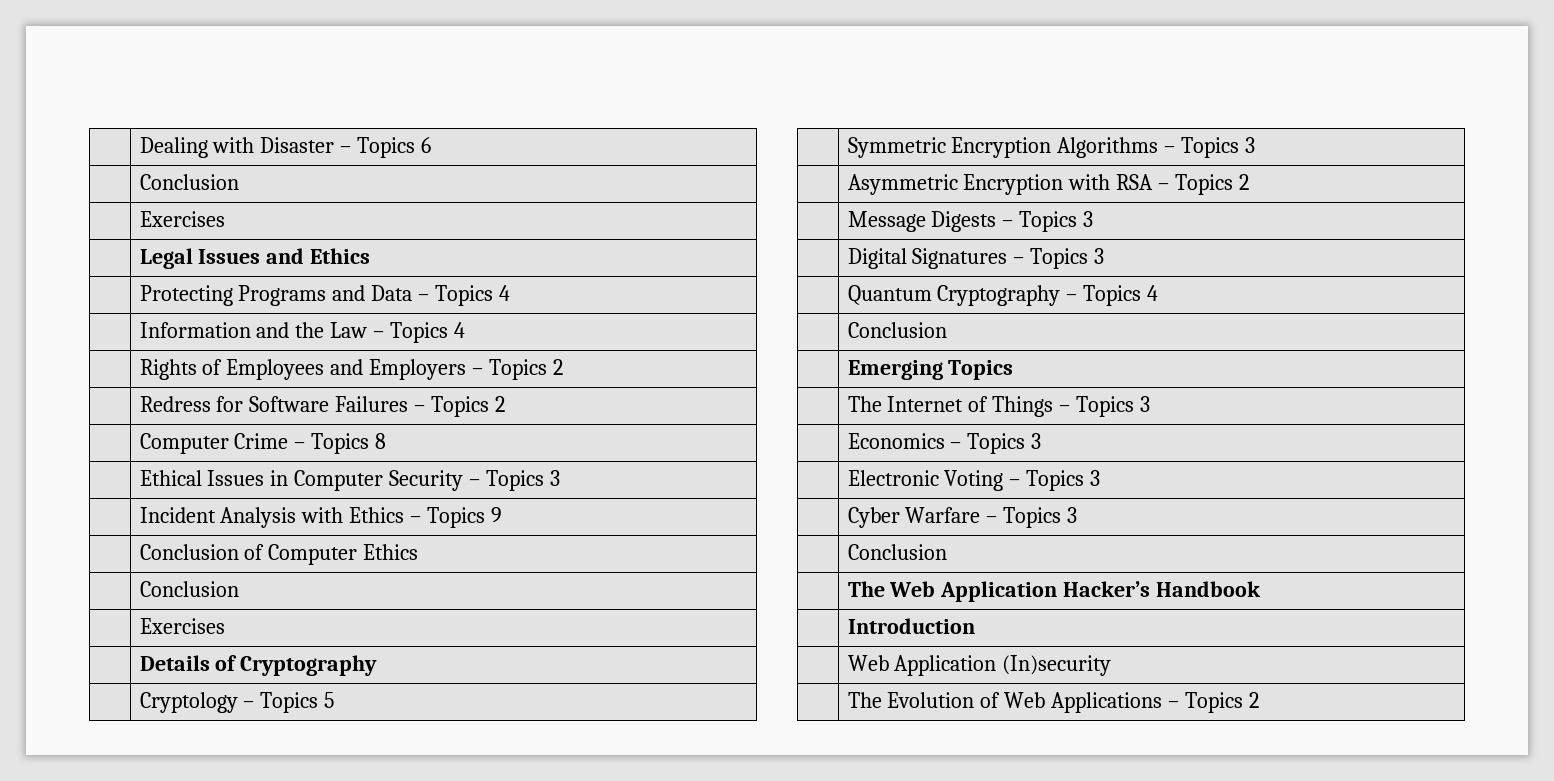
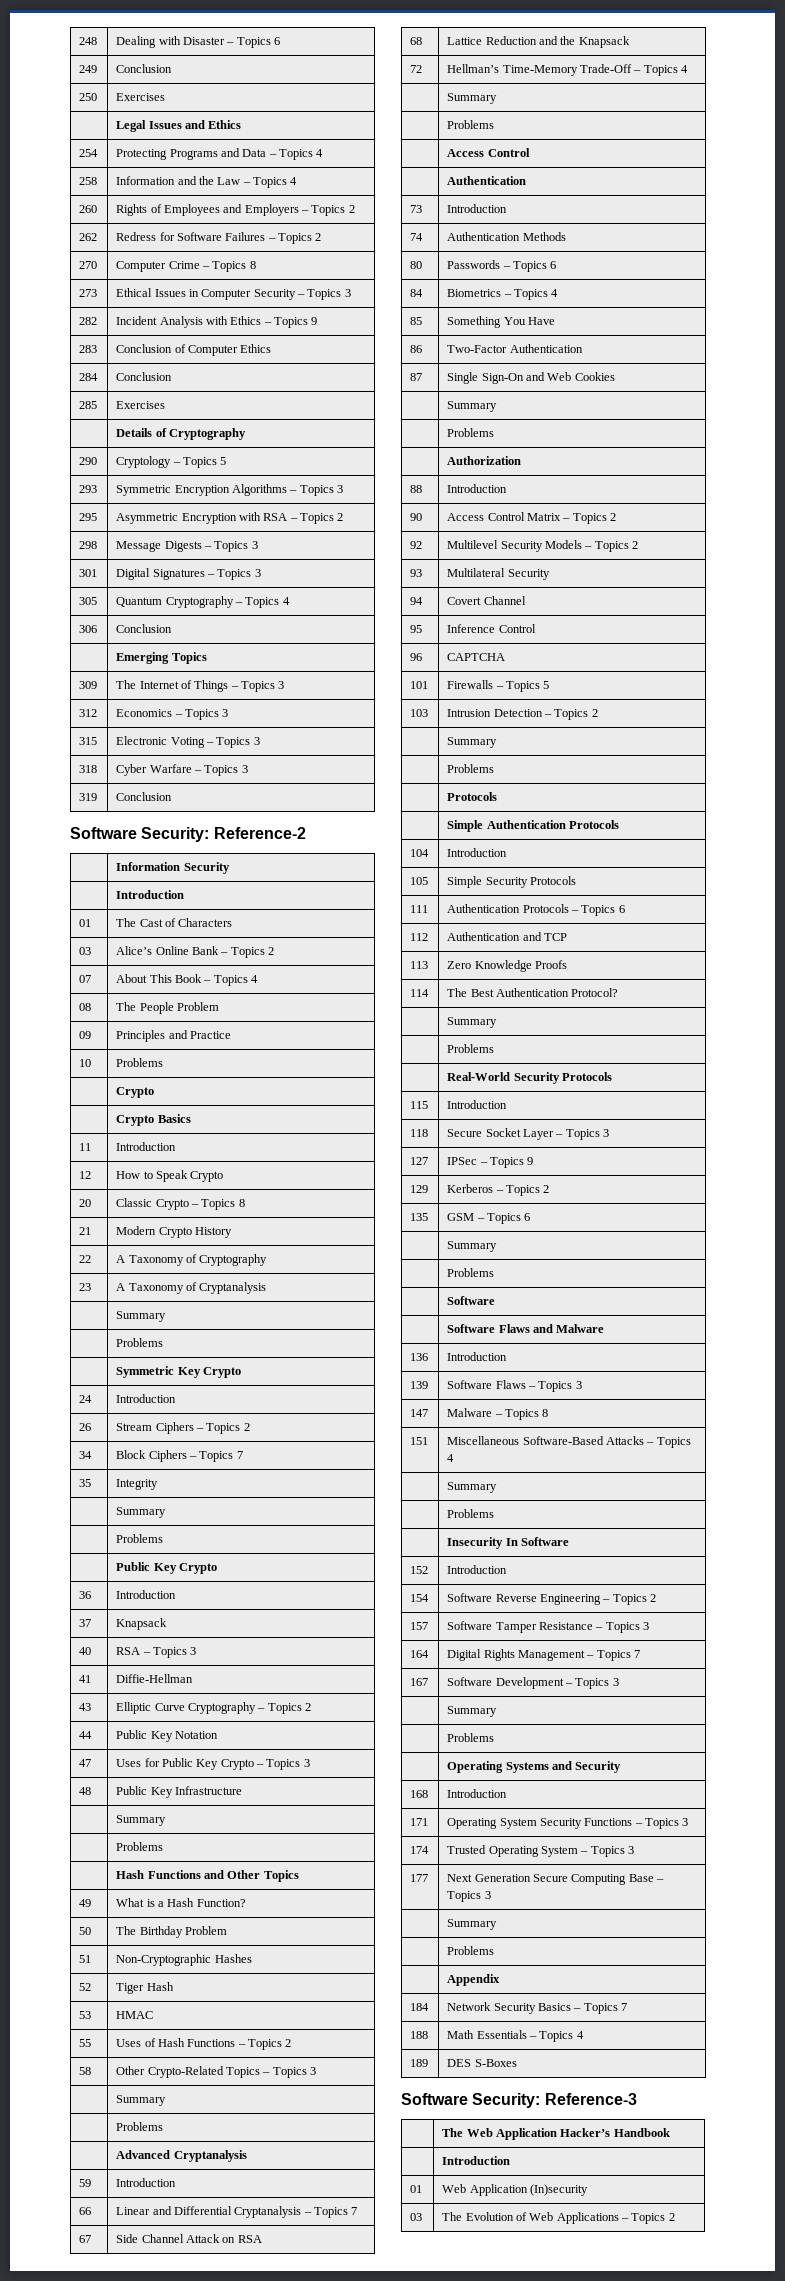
(139, 147) none -> [79,37,98,45] 248
[139,174,239,190] | Conclusion // -> [79,65,98,73] [116,64,173,73] [79,93,98,101] 249 | Conclusion // 250
(371, 256) none -> [79,149,99,157] 254
(511, 293) none -> [79,177,98,185] 258
(466, 330) none -> [79,205,98,213] 260
(564, 367) none -> [79,233,98,241] 262
(506, 404) none -> [79,261,98,269] 270
(387, 441) none -> [79,289,98,297] 273
(561, 478) none -> [79,317,98,325] 282
(503, 515) none -> [79,345,98,353] 283
[139,581,239,597] | Conclusion // -> [79,373,99,381] [116,372,173,381] [79,401,98,409] 284 | Conclusion // 285
(378, 665) none -> [79,457,98,465] 290
(335, 700) none -> [79,485,98,493] 293
(1256, 145) none -> [79,513,98,521] 295
(1250, 182) none -> [79,541,98,549] 298
(1094, 219) none -> [79,569,98,577] 301
(1105, 256) none -> [79,597,98,605] 305
(1159, 293) none -> [79,625,98,633] 306
(1014, 370) none -> [79,681,98,689] 309
(1151, 404) none -> [79,709,98,717] 312
(1042, 441) none -> [79,737,98,745] 315
(1101, 478) none -> [79,765,98,773] 318
[847,544,947,560] | Conclusion -> [79,793,98,801] [116,792,173,801] [70,827,306,842] [116,862,230,874] [116,890,185,899] [79,919,92,927] [116,918,233,927] [79,947,92,955] [116,946,275,958] [79,975,92,983] [116,974,259,986] [79,1003,92,1011] [116,1002,219,1014] [79,1031,92,1039] [116,1030,231,1042] [79,1059,92,1067] [116,1058,164,1067] [116,1087,155,1098] [116,1114,191,1126] [79,1143,92,1151] [116,1142,177,1151] [79,1171,92,1179] [116,1170,224,1182] [79,1199,92,1207] [116,1198,245,1210] [79,1227,92,1235] [116,1226,232,1238] [79,1255,92,1263] [116,1254,268,1266] [79,1283,92,1291] [116,1282,267,1294] [116,1311,167,1322] [116,1338,164,1347] [116,1366,241,1378] [79,1395,93,1403] [116,1394,177,1403] [79,1423,92,1431] [116,1422,250,1434] [79,1451,93,1459] [116,1450,243,1462] [79,1479,92,1487] [116,1479,159,1490] [116,1507,167,1518] [116,1534,164,1543] [116,1562,217,1574] [79,1591,92,1599] [116,1590,177,1599] [79,1619,92,1627] [116,1618,168,1630] [79,1647,92,1655] [116,1647,197,1658] [79,1675,92,1683] [116,1674,194,1683] [79,1703,92,1711] [116,1702,312,1714] [79,1731,93,1739] [116,1730,218,1742] [79,1759,92,1767] [116,1758,310,1770] [79,1787,92,1795] [116,1786,242,1798] [116,1815,167,1826] [116,1842,164,1851] [116,1870,299,1882] [79,1899,92,1907] [116,1898,246,1907] [79,1927,92,1935] [116,1926,227,1938] [79,1955,92,1963] [116,1954,252,1966] [79,1983,92,1991] [116,1982,174,1994] [79,2011,92,2019] [116,2011,154,2019] [79,2039,92,2047] [116,2038,292,2050] [79,2067,92,2075] [116,2066,317,2078] [116,2095,167,2106] [116,2122,164,2131] [116,2150,247,2162] [79,2179,92,2187] [116,2178,177,2187] [79,2207,92,2215] [116,2206,358,2218] [79,2235,92,2243] [116,2234,262,2243] [410,37,423,45] [447,36,630,48] [410,65,423,73] [447,64,689,76] [447,93,498,104] [447,120,495,129] [447,148,530,157] [447,176,527,185] [410,205,423,213] [447,204,508,213] [410,233,424,241] [447,232,566,241] [410,261,423,269] [447,260,557,272] [410,289,424,297] [447,289,559,300] [410,317,423,325] [447,316,555,328] [410,345,423,353] [447,344,583,353] [410,373,423,381] [447,372,615,384] [447,401,498,412] [447,428,495,437] [447,456,522,465] [410,485,423,493] [447,484,508,493] [410,513,423,521] [447,512,617,524] [410,541,423,549] [447,540,639,552] [410,569,423,577] [447,568,550,580] [410,597,424,605] [447,596,526,605] [410,625,423,633] [447,624,536,633] [410,653,423,661] [447,653,506,661] [410,681,429,689] [447,680,550,692] [410,709,429,717] [447,709,598,720] [447,737,498,748] [447,764,495,773] [447,792,498,801] [447,820,619,832] [410,849,430,857] [447,848,508,857] [410,877,429,885] [447,876,576,888] [410,905,429,913] [447,904,625,916] [410,933,429,941] [447,932,567,941] [410,961,429,969] [447,960,567,972] [410,989,430,997] [447,988,619,997] [447,1017,498,1028] [447,1044,495,1053] [447,1072,612,1084] [410,1101,429,1109] [447,1100,508,1109] [410,1129,429,1137] [447,1128,610,1140] [410,1157,429,1165] [447,1157,534,1168] [410,1185,429,1193] [447,1184,550,1196] [410,1213,429,1221] [447,1213,531,1224] [447,1241,498,1252] [447,1268,495,1277] [447,1296,496,1305] [447,1324,605,1333] [410,1353,429,1361] [447,1352,508,1361] [410,1381,429,1389] [447,1380,582,1392] [410,1409,429,1417] [447,1408,549,1420] [410,1437,429,1445] [447,1436,691,1448] [447,1454,455,1462] [447,1482,498,1493] [447,1509,495,1518] [447,1537,569,1549] [410,1566,429,1574] [447,1565,508,1574] [410,1594,430,1602] [447,1593,657,1605] [410,1622,429,1630] [447,1621,650,1633] [410,1650,430,1658] [447,1649,641,1661] [410,1678,429,1686] [447,1677,619,1689] [447,1706,498,1717] [447,1733,495,1742] [447,1761,622,1773] [410,1790,429,1798] [447,1789,508,1798] [410,1818,429,1826] [447,1818,689,1829] [410,1846,430,1854] [447,1845,635,1857] [410,1874,429,1882] [447,1874,665,1885] [447,1891,491,1902] [447,1919,498,1930] [447,1946,495,1955] [447,1974,501,1986] [410,2003,430,2011] [447,2002,628,2014] [410,2031,429,2039] [447,2030,584,2042] [410,2059,429,2067] [447,2059,517,2067] [401,2093,637,2108] 319 | Conclusion // Software Security: Reference-2 // | Information Security // | Introduction // 01 | The Cast of Characters // 03 | Alice’s Online Bank – Topics 2 // 07 | About This Book – Topics 4 // 08 | The People Problem // 09 | Principles and Practice // 10 | Problems // | Crypto // | Crypto Basics // 11 | Introduction // 12 | How to Speak Crypto // 20 | Classic Crypto – Topics 8 // 21 | Modern Crypto History // 22 | A Taxonomy of Cryptography // 23 | A Taxonomy of Cryptanalysis // | Summary // | Problems // | Symmetric Key Crypto // 24 | Introduction // 26 | Stream Ciphers – Topics 2 // 34 | Block Ciphers – Topics 7 // 35 | Integrity // | Summary // | Problems // | Public Key Crypto // 36 | Introduction // 37 | Knapsack // 40 | RSA – Topics 3 // 41 | Diffie-Hellman // 43 | Elliptic Curve Cryptography – Topics 2 // 44 | Public Key Notation // 47 | Uses for Public Key Crypto – Topics 3 // 48 | Public Key Infrastructure // | Summary // | Problems // | Hash Functions and Other Topics // 49 | What is a Hash Function? // 50 | The Birthday Problem // 51 | Non-Cryptographic Hashes // 52 | Tiger Hash // 53 | HMAC // 55 | Uses of Hash Functions – Topics 2 // 58 | Other Crypto-Related Topics – Topics 3 // | Summary // | Problems // | Advanced Cryptanalysis // 59 | Introduction // 66 | Linear and Differential Cryptanalysis – Topics 7 // 67 | Side Channel Attack on RSA // 68 | Lattice Reduction and the Knapsack // 72 | Hellman’s Time-Memory Trade-Off – Topics 4 // | Summary // | Problems // | Access Control // | Authentication // 73 | Introduction // 74 | Authentication Methods // 80 | Passwords – Topics 6 // 84 | Biometrics – Topics 4 // 85 | Something You Have // 86 | Two-Factor Authentication // 87 | Single Sign-On and Web Cookies // | Summary // | Problems // | Authorization // 88 | Introduction // 90 | Access Control Matrix – Topics 2 // 92 | Multilevel Security Models – Topics 2 // 93 | Multilateral Security // 94 | Covert Channel // 95 | Inference Control // 96 | CAPTCHA // 101 | Firewalls – Topics 5 // 103 | Intrusion Detection – Topics 2 // | Summary // | Problems // | Protocols // | Simple Authentication Protocols // 104 | Introduction // 105 | Simple Security Protocols // 111 | Authentication Protocols – Topics 6 // 112 | Authentication and TCP // 113 | Zero Knowledge Proofs // 114 | The Best Authentication Protocol? // | Summary // | Problems // | Real-World Security Protocols // 115 | Introduction // 118 | Secure Socket Layer – Topics 3 // 127 | IPSec – Topics 9 // 129 | Kerberos – Topics 2 // 135 | GSM – Topics 6 // | Summary // | Problems // | Software // | Software Flaws and Malware // 136 | Introduction // 139 | Software Flaws – Topics 3 // 147 | Malware – Topics 8 // 151 | Miscellaneous Software-Based Attacks – Topics 4 // | Summary // | Problems // | Insecurity In Software // 152 | Introduction // 154 | Software Reverse Engineering – Topics 2 // 157 | Software Tamper Resistance – Topics 3 // 164 | Digital Rights Management – Topics 7 // 167 | Software Development – Topics 3 // | Summary // | Problems // | Operating Systems and Security // 168 | Introduction // 171 | Operating System Security Functions – Topics 3 // 174 | Trusted Operating System – Topics 3 // 177 | Next Generation Secure Computing Base – Topics 3 // | Summary // | Problems // | Appendix // 184 | Network Security Basics – Topics 7 // 188 | Math Essentials – Topics 4 // 189 | DES S-Boxes // Software Security: Reference-3
(975, 626) none -> [410,2185,423,2193] 01
(1112, 665) none -> [410,2213,423,2221] 03

